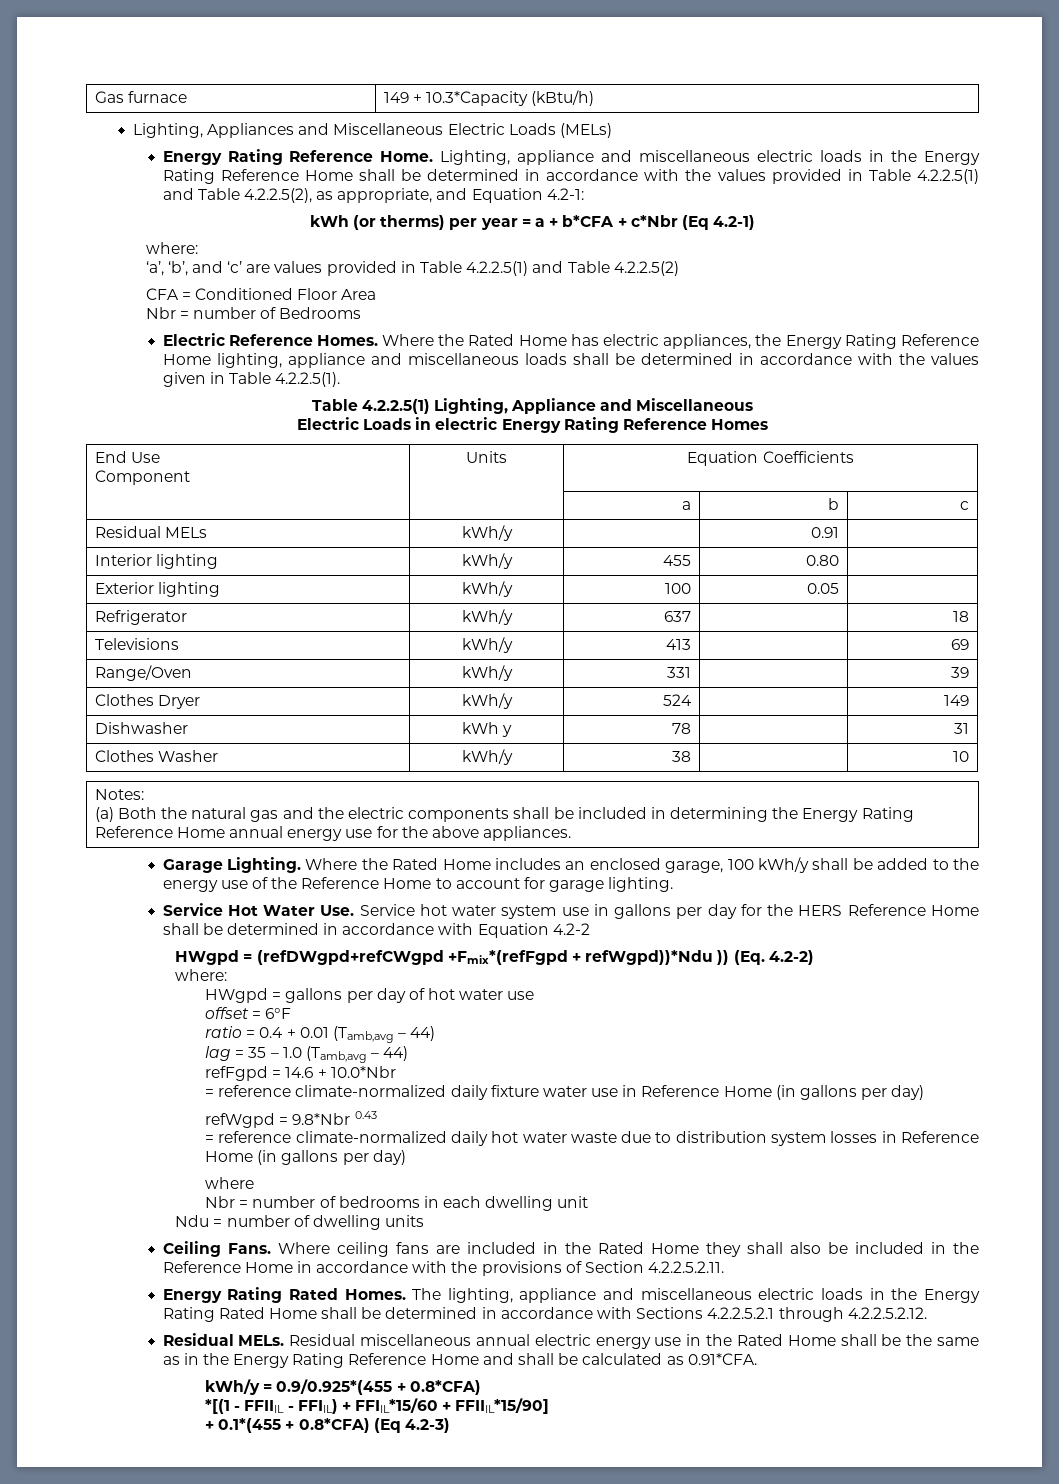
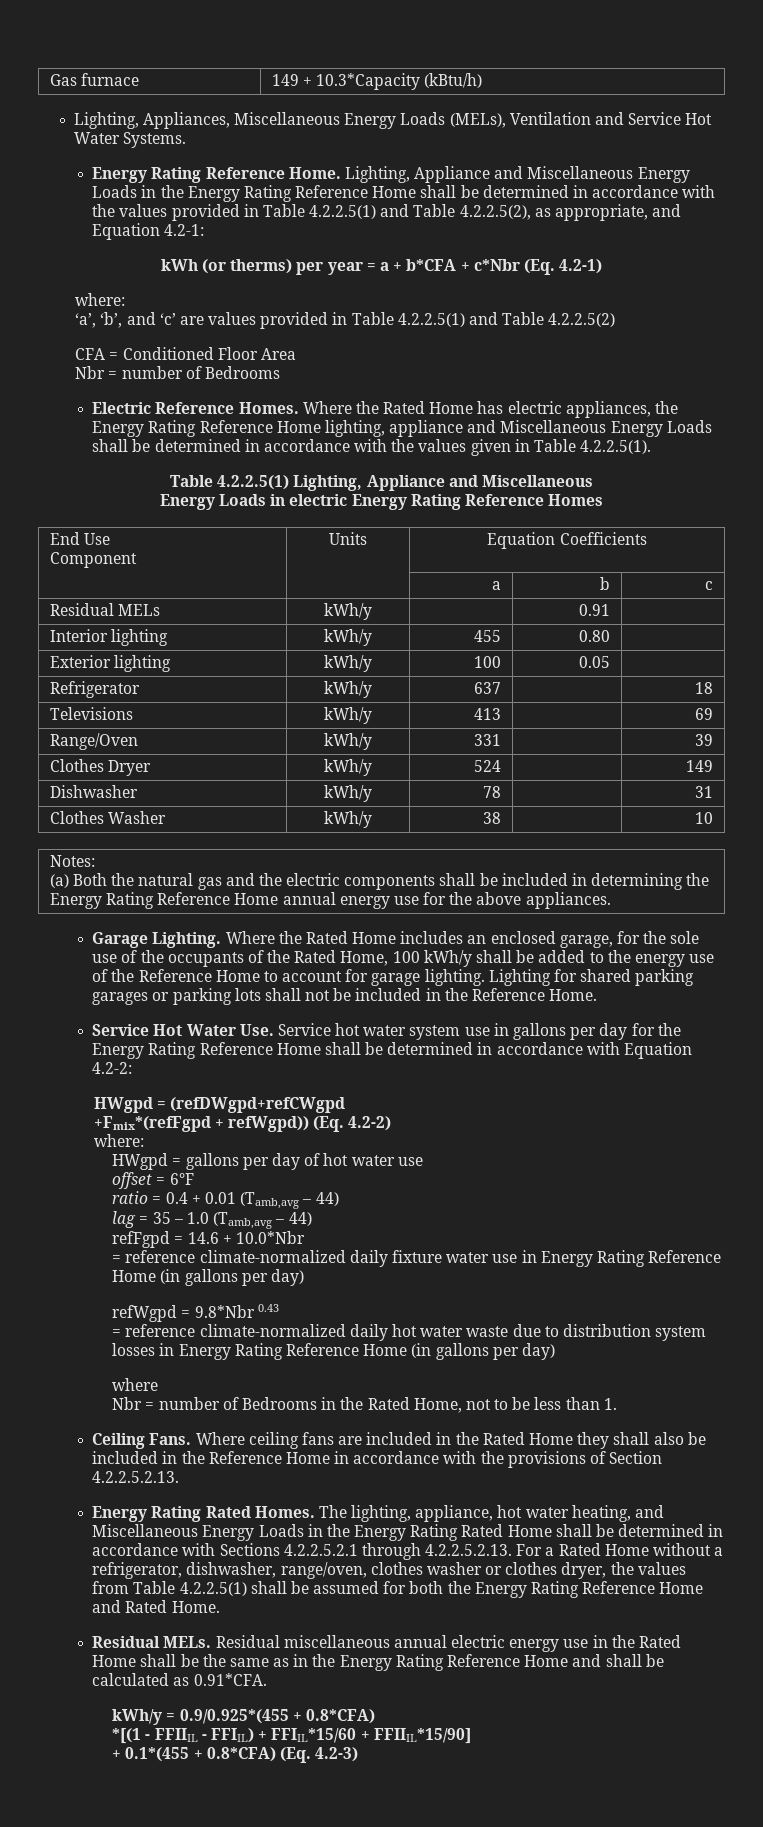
[206,123,612,138] Appliances and Miscellaneous Electric Loads (MELs) -> [142,112,713,129] [73,132,186,148] Appliances, Miscellaneous Energy Loads (MELs), Ventilation and Service Hot Water Systems.
[517,150,863,165] appliance and miscellaneous electric loads -> [414,166,690,183] [92,185,138,198] Appliance and Miscellaneous Energy Loads
[681,215,709,230] (Eq -> [523,259,555,275] (Eq.
[407,353,567,365] miscellaneous loads -> [500,420,712,437] Miscellaneous Energy Loads
[296,417,359,430] Electric -> [159,494,215,510] Energy
[461,722,513,737] kWh y -> [324,785,372,802] kWh/y
(724, 867) none -> [617,931,700,944] [92,950,389,967] for the sole use of the occupants of the Rated Home,
(674, 884) none -> [488,969,695,986] [92,988,598,1005] Lighting for shared parking garages or parking lots shall not be included in the Reference Home.
[798,905,843,916] HERS -> [92,1042,197,1059] Energy Rating
[552,923,590,935] 4.2-2 -> [92,1062,133,1074] 4.2-2:
(444, 957) none -> (346, 1105) //
[585,950,730,965] refWgpd))*Ndu )) -> [228,1116,310,1132] refWgpd))
(638, 1091) none -> [540,1250,645,1267] Energy Rating
(897, 1137) none -> [178,1343,283,1360] Energy Rating
[338,1196,589,1211] [175,1215,425,1230] bedrooms in each dwelling unit // Ndu = number of dwelling units -> [242,1397,617,1413] Bedrooms in the Rated Home, not to be less than 1.
[648,1261,725,1273] 4.2.2.5.2.11. -> [92,1471,180,1483] 4.2.2.5.2.13.
[519,1288,864,1303] appliance and miscellaneous electric loads -> [415,1505,665,1522] [92,1524,304,1541] appliance, hot water heating, and Miscellaneous Energy Loads
[847,1307,927,1319] 4.2.2.5.2.12. -> [425,1543,724,1556] [92,1562,686,1579] [92,1581,704,1598] [92,1600,220,1613] 4.2.2.5.2.13. For a Rated Home without a refrigerator, dishwasher, range/oven, clothes washer or clothes dryer, the values from Table 4.2.2.5(1) shall be assumed for both the Energy Rating Reference Home and Rated Home.
[373,1418,401,1433] (Eq -> [280,1747,312,1763] (Eq.

